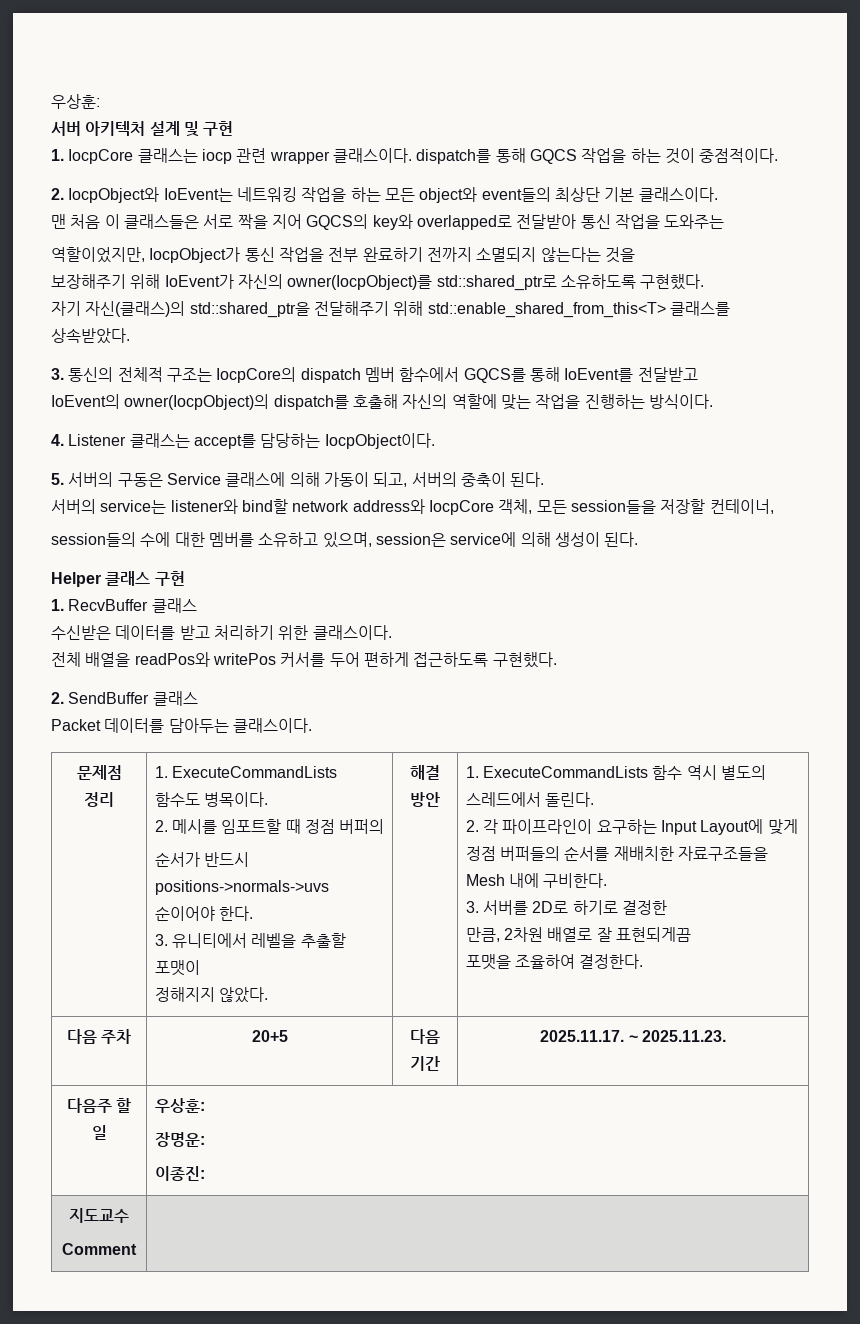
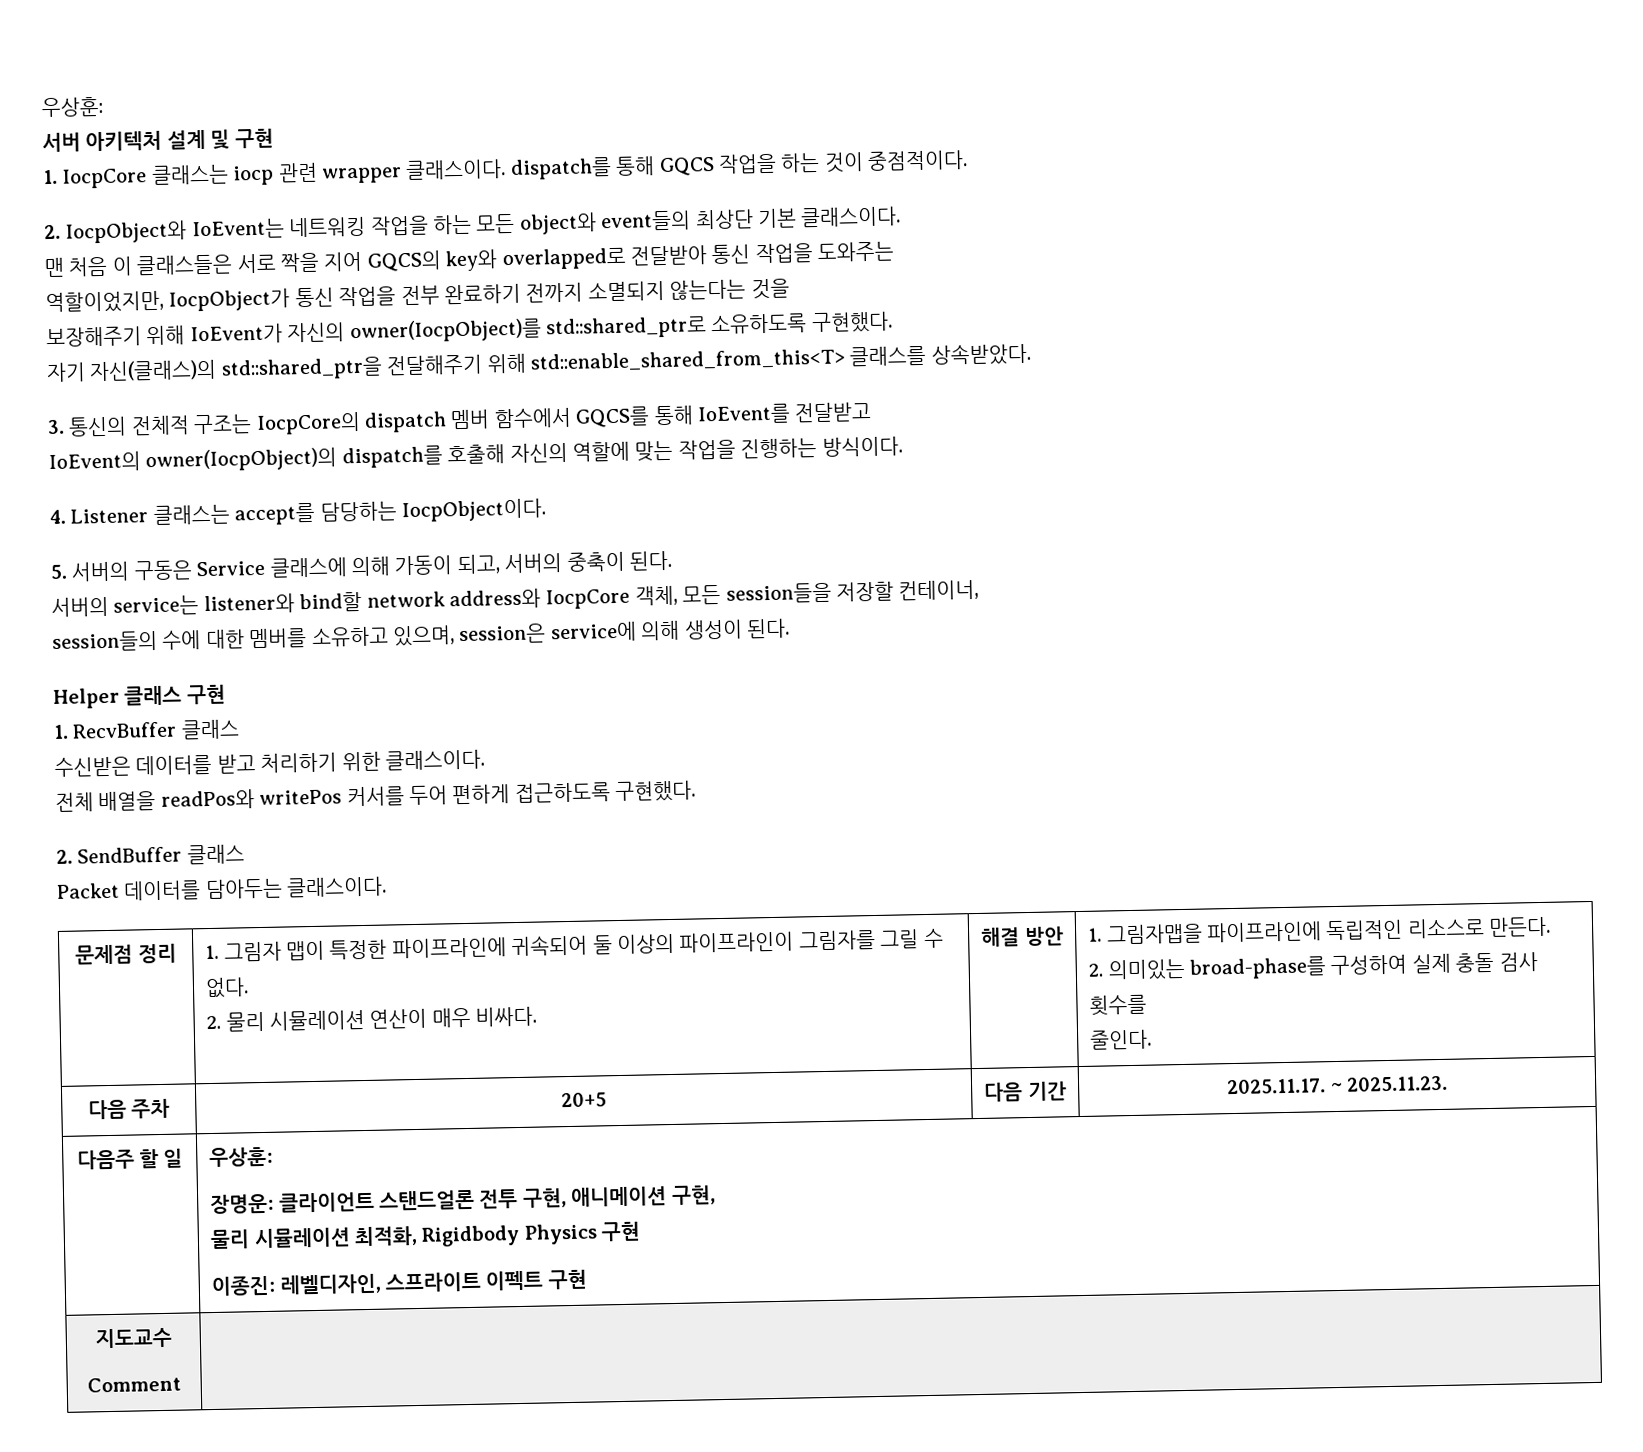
[171,766,337,778] [154,792,268,807] [154,819,385,834] [154,852,249,867] [154,880,329,895] [154,906,253,921] [154,933,346,948] [154,960,200,976] [154,987,268,1003] [410,765,440,780] [410,792,440,807] [465,765,766,780] [465,792,594,807] [465,819,798,835] [465,846,768,861] [465,873,608,888] [465,900,667,915] [465,927,691,942] [465,954,644,970] ExecuteCommandLists 함수도 병목이다. // 2. 메시를 임포트할 때 정점 버퍼의 // 순서가 반드시 positions->normals->uvs 순이어야 한다. // 3. 유니티에서 레벨을 추출할 포맷이 // 정해지지 않았다. | 해결 방안 | 1. ExecuteCommandLists 함수 역시 별도의 스레드에서 돌린다. // 2. 각 파이프라인이 요구하는 Input Layout에 맞게 정점 버퍼들의 순서를 재배치한 자료구조들을 Mesh 내에 구비한다. // 3. 서버를 2D로 하기로 결정한 // 만큼, 2차원 배열로 잘 표현되게끔 // 포맷을 조율하여 결정한다. -> [223,928,944,962] [205,977,250,999] [206,1006,538,1032] [980,926,1064,947] [1087,916,1552,945] [1088,952,1538,981] [1089,994,1148,1016] [1090,1029,1153,1050] 그림자 맵이 특정한 파이프라인에 귀속되어 둘 이상의 파이프라인이 그림자를 그릴 수 없다. // 2. 물리 시뮬레이션 연산이 매우 비싸다. | 해결 방안 | 1. 그림자맵을 파이프라인에 독립적인 리소스로 만든다. // 2. 의미있는 broad-phase를 구성하여 실제 충돌 검사 횟수를 // 줄인다.
[154,1166,205,1181] // 이종진: -> [278,1185,716,1213] [210,1221,642,1250] [211,1269,587,1297] 클라이언트 스탠드얼론 전투 구현, 애니메이션 구현, // 물리 시뮬레이션 최적화, Rigidbody Physics 구현 // 이종진: 레벨디자인, 스프라이트 이펙트 구현

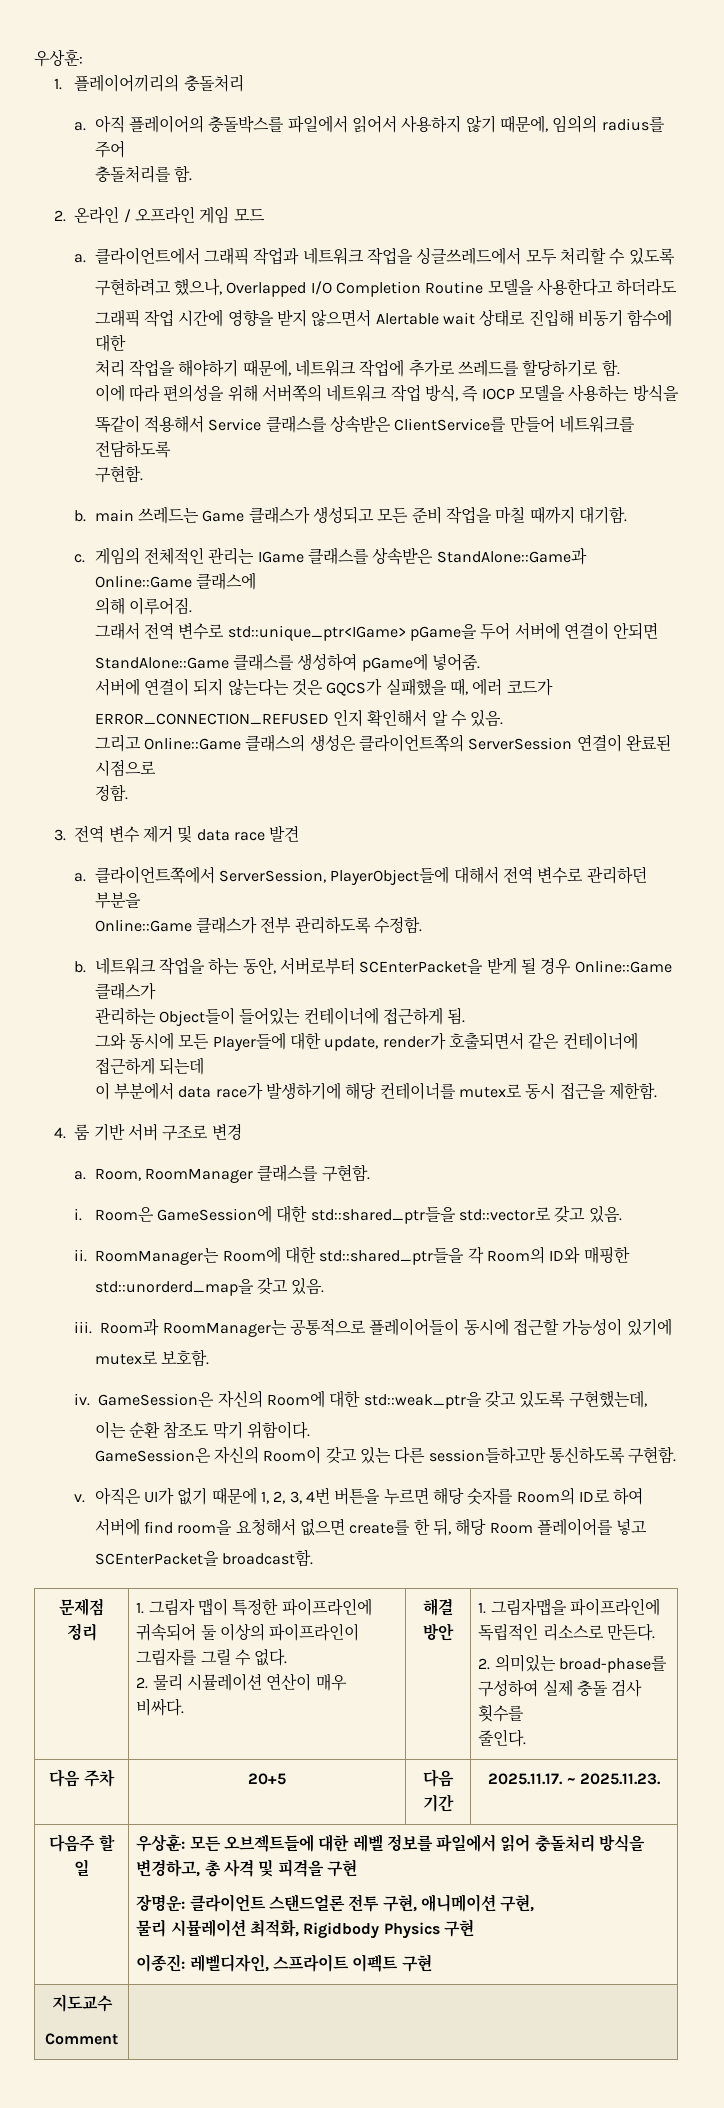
[41,96,103,118] [42,128,274,153] [42,150,969,189] [44,206,902,244] [44,241,895,278] [45,278,790,314] [46,311,893,348] [46,342,1031,383] [47,401,873,437] [48,436,903,473] [49,498,546,526] [50,550,672,582] [51,579,980,618] [52,618,790,653] [53,684,226,710] [53,719,240,740] [54,749,485,777] [55,780,697,812] [56,844,245,865] [56,876,388,901] 우상훈: // 서버 아키텍처 설계 및 구현 // 1. IocpCore 클래스는 iocp 관련 wrapper 클래스이다. dispatch를 통해 GQCS 작업을 하는 것이 중점적이다. // 2. IocpObject와 IoEvent는 네트워킹 작업을 하는 모든 object와 event들의 최상단 기본 클래스이다. // 맨 처음 이 클래스들은 서로 짝을 지어 GQCS의 key와 overlapped로 전달받아 통신 작업을 도와주는 // 역할이었지만, IocpObject가 통신 작업을 전부 완료하기 전까지 소멸되지 않는다는 것을 // 보장해주기 위해 IoEvent가 자신의 owner(IocpObject)를 std::shared_ptr로 소유하도록 구현했다. // 자기 자신(클래스)의 std::shared_ptr을 전달해주기 위해 std::enable_shared_from_this<T> 클래스를 상속받았다. // 3. 통신의 전체적 구조는 IocpCore의 dispatch 멤버 함수에서 GQCS를 통해 IoEvent를 전달받고 // IoEvent의 owner(IocpObject)의 dispatch를 호출해 자신의 역할에 맞는 작업을 진행하는 방식이다. // 4. Listener 클래스는 accept를 담당하는 IocpObject이다. // 5. 서버의 구동은 Service 클래스에 의해 가동이 되고, 서버의 중축이 된다. // 서버의 service는 listener와 bind할 network address와 IocpCore 객체, 모든 session들을 저장할 컨테이너, // session들의 수에 대한 멤버를 소유하고 있으며, session은 service에 의해 생성이 된다. // Helper 클래스 구현 // 1. RecvBuffer 클래스 // 수신받은 데이터를 받고 처리하기 위한 클래스이다. // 전체 배열을 readPos와 writePos 커서를 두어 편하게 접근하도록 구현했다. // 2. SendBuffer 클래스 // Packet 데이터를 담아두는 클래스이다. -> [34,49,83,67] [54,74,244,92] [74,115,665,133] [94,140,125,158] [94,165,192,183] [54,206,265,224] [74,247,675,265] [94,278,678,297] [94,309,673,327] [94,334,126,352] [94,359,620,377] [94,384,679,402] [94,415,635,433] [94,440,171,458] [94,465,143,483] [74,506,627,524] [74,547,587,565] [94,572,256,590] [94,597,192,615] [94,622,659,641] [94,653,480,672] [94,678,553,696] [94,709,504,727] [94,734,671,752] [94,759,156,777] [94,784,128,802] [54,825,300,843] [74,866,647,885] [94,892,141,909] [94,916,422,934] [74,957,672,975] [94,982,156,1000] [94,1007,466,1026] [94,1032,638,1051] [94,1057,204,1075] [94,1082,657,1100] [54,1123,242,1141] [74,1164,370,1183] [74,1205,622,1224] [74,1246,630,1265] [94,1277,325,1296] [74,1318,672,1337] [94,1349,209,1367] [74,1390,647,1409] [94,1421,310,1439] [94,1446,677,1464] [74,1487,644,1505] [94,1518,648,1536] [94,1549,313,1567] 우상훈: // 1. 플레이어끼리의 충돌처리 // a. 아직 플레이어의 충돌박스를 파일에서 읽어서 사용하지 않기 때문에, 임의의 radius를 주어 // 충돌처리를 함. // 2. 온라인 / 오프라인 게임 모드 // a. 클라이언트에서 그래픽 작업과 네트워크 작업을 싱글쓰레드에서 모두 처리할 수 있도록 // 구현하려고 했으나, Overlapped I/O Completion Routine 모델을 사용한다고 하더라도 // 그래픽 작업 시간에 영향을 받지 않으면서 Alertable wait 상태로 진입해 비동기 함수에 대한 // 처리 작업을 해야하기 때문에, 네트워크 작업에 추가로 쓰레드를 할당하기로 함. // 이에 따라 편의성을 위해 서버쪽의 네트워크 작업 방식, 즉 IOCP 모델을 사용하는 방식을 // 똑같이 적용해서 Service 클래스를 상속받은 ClientService를 만들어 네트워크를 전담하도록 // 구현함. // b. main 쓰레드는 Game 클래스가 생성되고 모든 준비 작업을 마칠 때까지 대기함. // c. 게임의 전체적인 관리는 IGame 클래스를 상속받은 StandAlone::Game과 Online::Game 클래스에 // 의해 이루어짐. // 그래서 전역 변수로 std::unique_ptr<IGame> pGame을 두어 서버에 연결이 안되면 // StandAlone::Game 클래스를 생성하여 pGame에 넣어줌. // 서버에 연결이 되지 않는다는 것은 GQCS가 실패했을 때, 에러 코드가 // ERROR_CONNECTION_REFUSED 인지 확인해서 알 수 있음. // 그리고 Online::Game 클래스의 생성은 클라이언트쪽의 ServerSession 연결이 완료된 시점으로 // 정함. // 3. 전역 변수 제거 및 data race 발견 // a. 클라이언트쪽에서 ServerSession, PlayerObject들에 대해서 전역 변수로 관리하던 부분을 // Online::Game 클래스가 전부 관리하도록 수정함. // b. 네트워크 작업을 하는 동안, 서버로부터 SCEnterPacket을 받게 될 경우 Online::Game 클래스가 // 관리하는 Object들이 들어있는 컨테이너에 접근하게 됨. // 그와 동시에 모든 Player들에 대한 update, render가 호출되면서 같은 컨테이너에 접근하게 되는데 // 이 부분에서 data race가 발생하기에 해당 컨테이너를 mutex로 동시 접근을 제한함. // 4. 룸 기반 서버 구조로 변경 // a. Room, RoomManager 클래스를 구현함. // i. Room은 GameSession에 대한 std::shared_ptr들을 std::vector로 갖고 있음. // ii. RoomManager는 Room에 대한 std::shared_ptr들을 각 Room의 ID와 매핑한 // std::unorderd_map을 갖고 있음. // iii. Room과 RoomManager는 공통적으로 플레이어들이 동시에 접근할 가능성이 있기에 // mutex로 보호함. // iv. GameSession은 자신의 Room에 대한 std::weak_ptr을 갖고 있도록 구현했는데, // 이는 순환 참조도 막기 위함이다. // GameSession은 자신의 Room이 갖고 있는 다른 session들하고만 통신하도록 구현함. // v. 아직은 UI가 없기 때문에 1, 2, 3, 4번 버튼을 누르면 해당 숫자를 Room의 ID로 하여 // 서버에 find room을 요청해서 없으면 create를 한 뒤, 해당 Room 플레이어를 넣고 // SCEnterPacket을 broadcast함.
(274, 1157) none -> [189,1834,646,1852] [136,1859,357,1877] 모든 오브젝트들에 대한 레벨 정보를 파일에서 읽어 충돌처리 방식을 변경하고, 총 사격 및 피격을 구현

